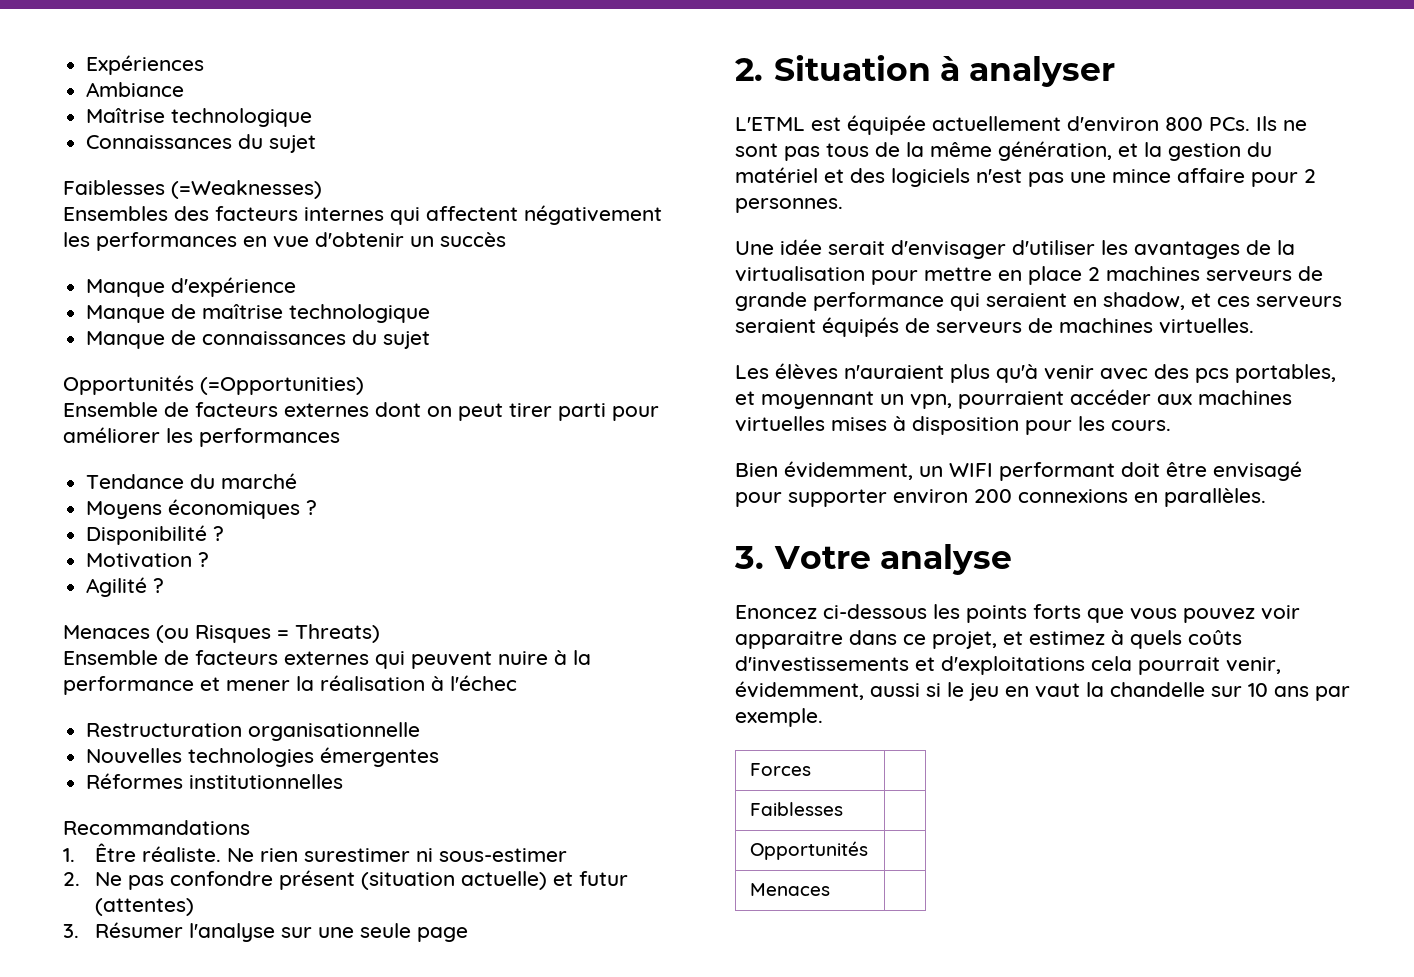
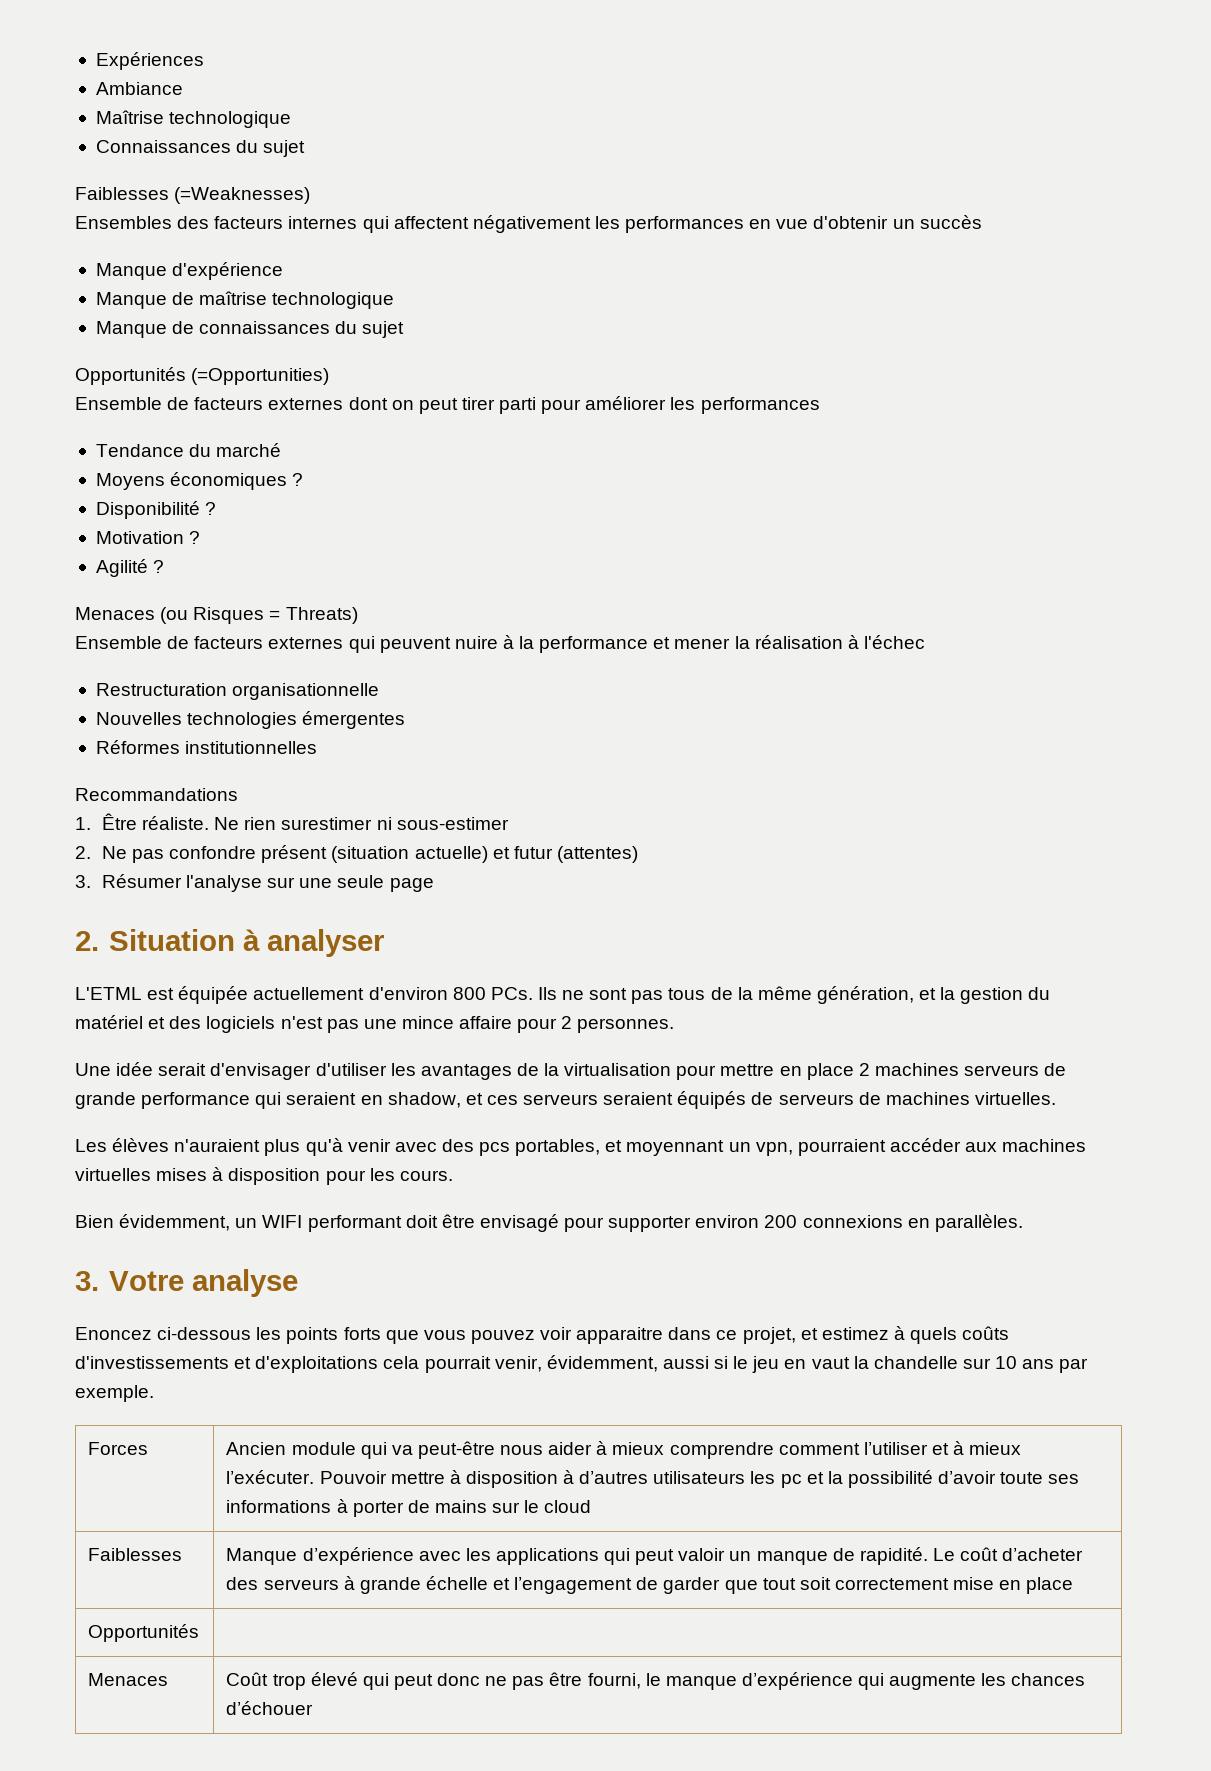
[750,802,844,816] [750,841,869,860] [750,883,831,896] // Faiblesses | // Opportunités | // Menaces | -> [226,1441,1022,1459] [226,1470,1080,1488] [226,1499,592,1517] [88,1548,183,1561] [226,1547,1084,1565] [226,1576,1074,1594] [88,1624,200,1642] [88,1673,169,1686] [226,1672,1086,1690] [226,1701,314,1715] Ancien module qui va peut-être nous aider à mieux comprendre comment l’utiliser et à mieux l’exécuter. Pouvoir mettre à disposition à d’autres utilisateurs les pc et la possibilité d’avoir toute ses informations à porter de mains sur le cloud // Faiblesses | Manque d’expérience avec les applications qui peut valoir un manque de rapidité. Le coût d’acheter des serveurs à grande échelle et l’engagement de garder que tout soit correctement mise en place // Opportunités | // Menaces | Coût trop élevé qui peut donc ne pas être fourni, le manque d’expérience qui augmente les chances d’échouer

